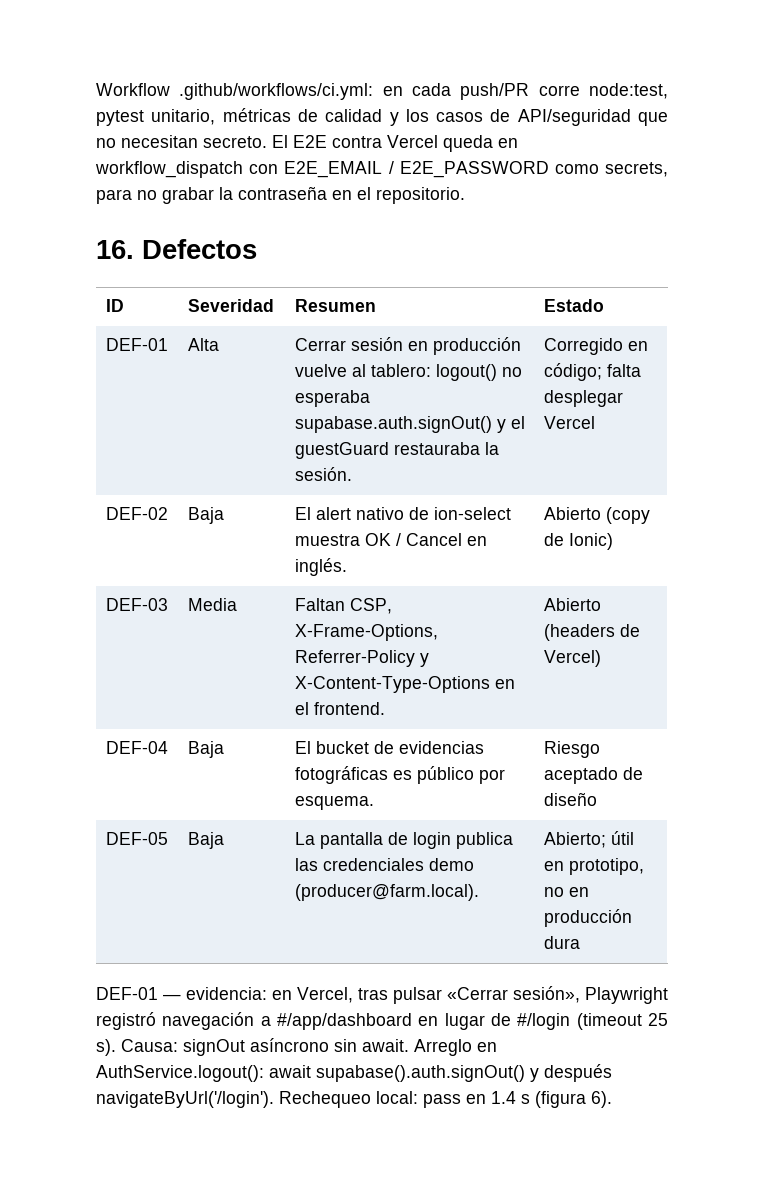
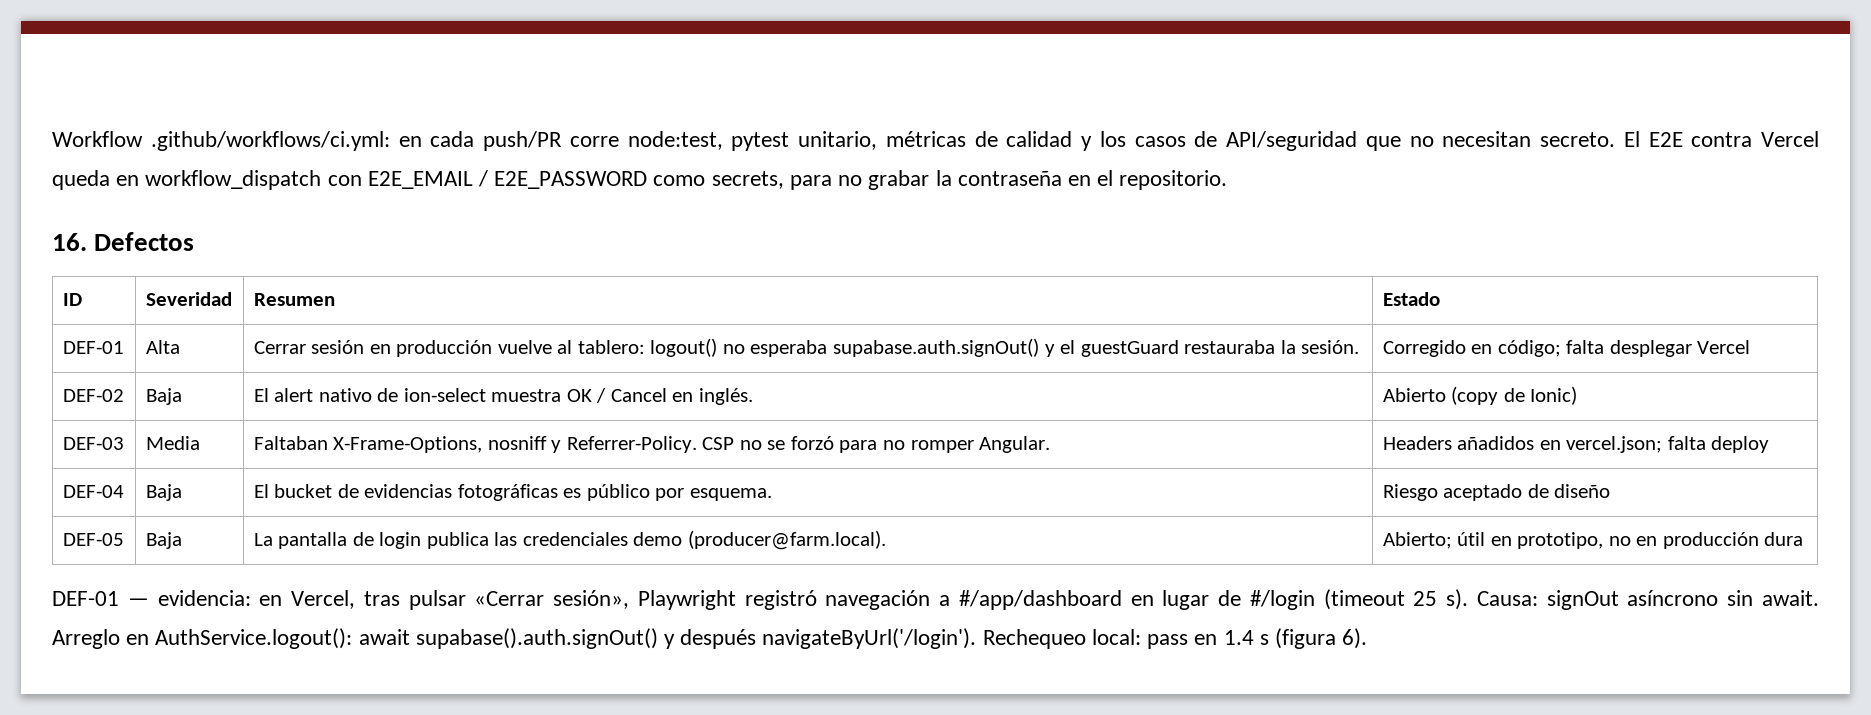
[294,598,392,614] [294,624,438,641] [294,650,429,667] [294,676,515,693] [294,702,385,715] [543,598,601,611] [543,624,640,641] [543,650,601,667] Faltan CSP, X-Frame-Options, Referrer-Policy y X-Content-Type-Options en el frontend. | Abierto (headers de Vercel) -> [253,436,1051,453] [1382,436,1770,453] Faltaban X-Frame-Options, nosniff y Referrer-Policy. CSP no se forzó para no romper Angular. | Headers añadidos en vercel.json; falta deploy

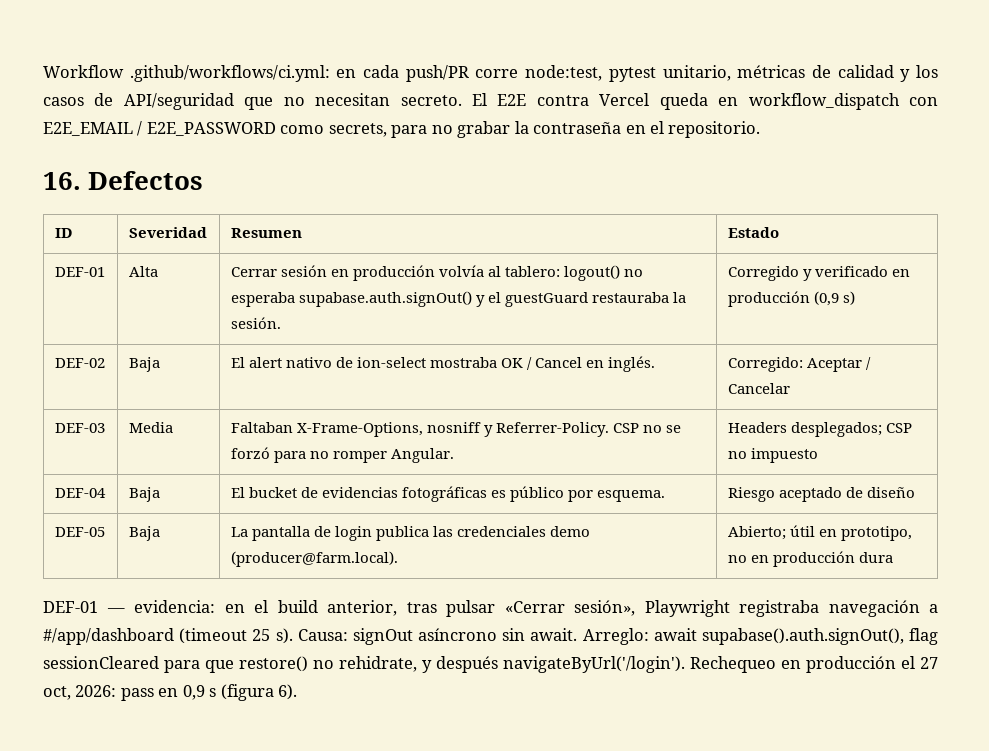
[497,340,552,354] vuelve -> [438,265,484,277] volvía
[1471,340,1751,357] en código; falta desplegar Vercel -> [802,266,910,281] [727,291,855,307] y verificado en producción (0,9 s)
[491,389,562,402] muestra -> [429,357,497,368] mostraba
[1382,386,1578,405] Abierto (copy de Ionic) -> [727,357,871,372] [727,383,790,394] Corregido: Aceptar / Cancelar
[1457,436,1770,453] añadidos en vercel.json; falta deploy -> [790,422,912,437] [727,448,818,463] desplegados; CSP no impuesto
[291,590,356,609] Vercel, -> [254,600,397,616] el build anterior,
[744,590,817,610] registró -> [739,600,819,617] registraba
[1130,590,1315,610] en lugar de #/login -> (174, 636) none
[52,628,1141,649] Arreglo en AuthService.logout(): await supabase().auth.signOut() y después navigateByUrl('/login'). Rechequeo local: -> [582,628,938,645] [43,656,938,673] [43,685,117,700] Arreglo: await supabase().auth.signOut(), flag sessionCleared para que restore() no rehidrate, y después navigateByUrl('/login'). Rechequeo en producción el 27 oct, 2026:
[1223,630,1254,645] 1.4 -> [182,685,205,700] 0,9

